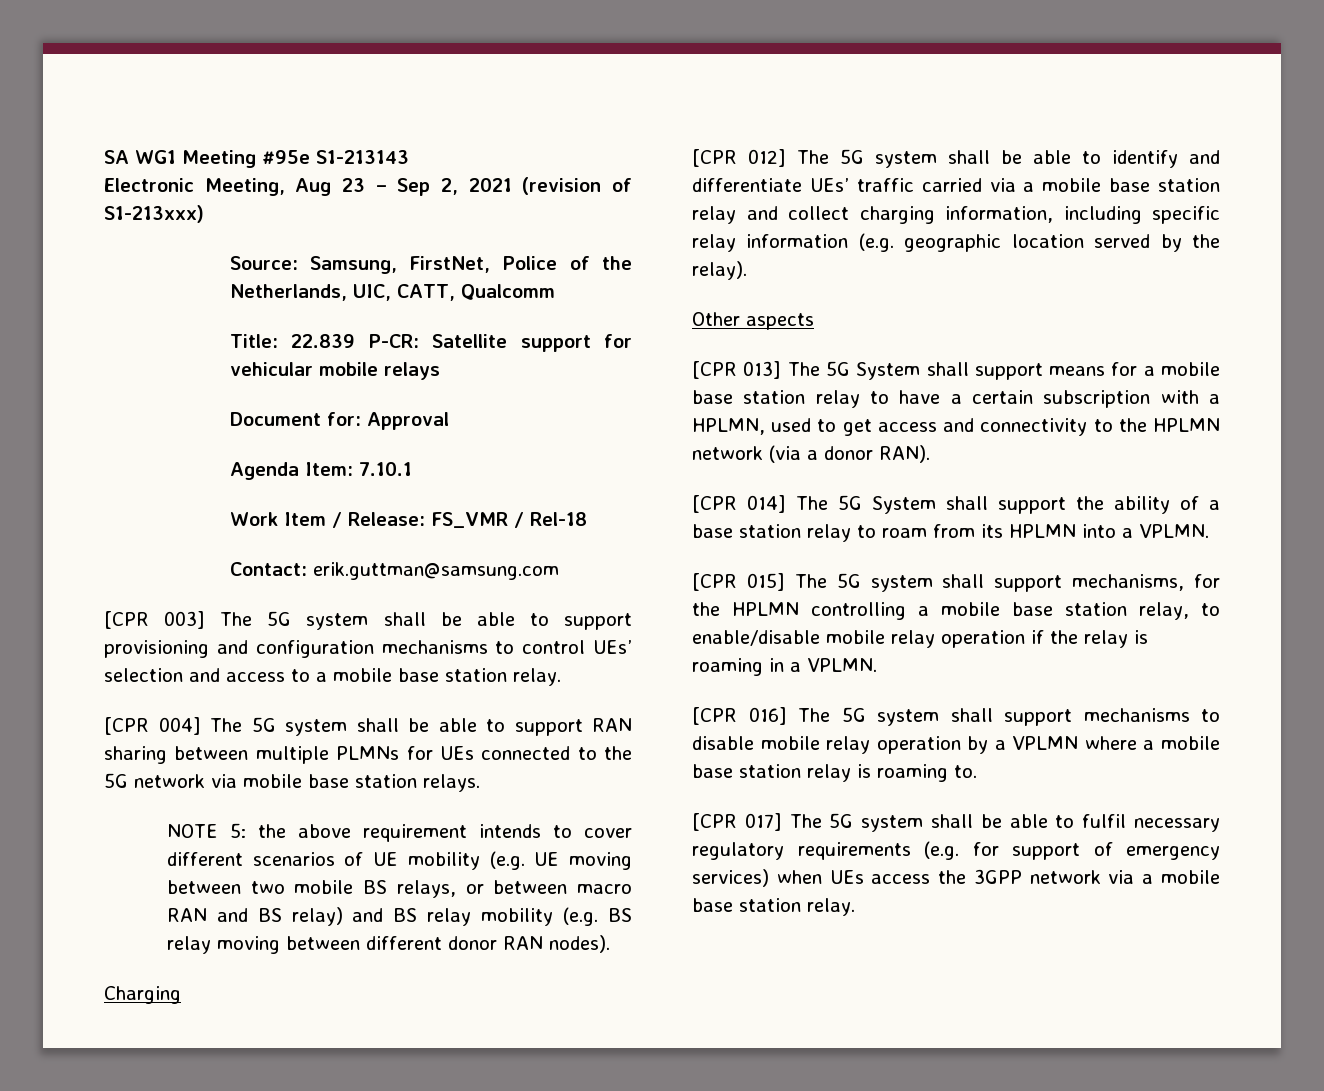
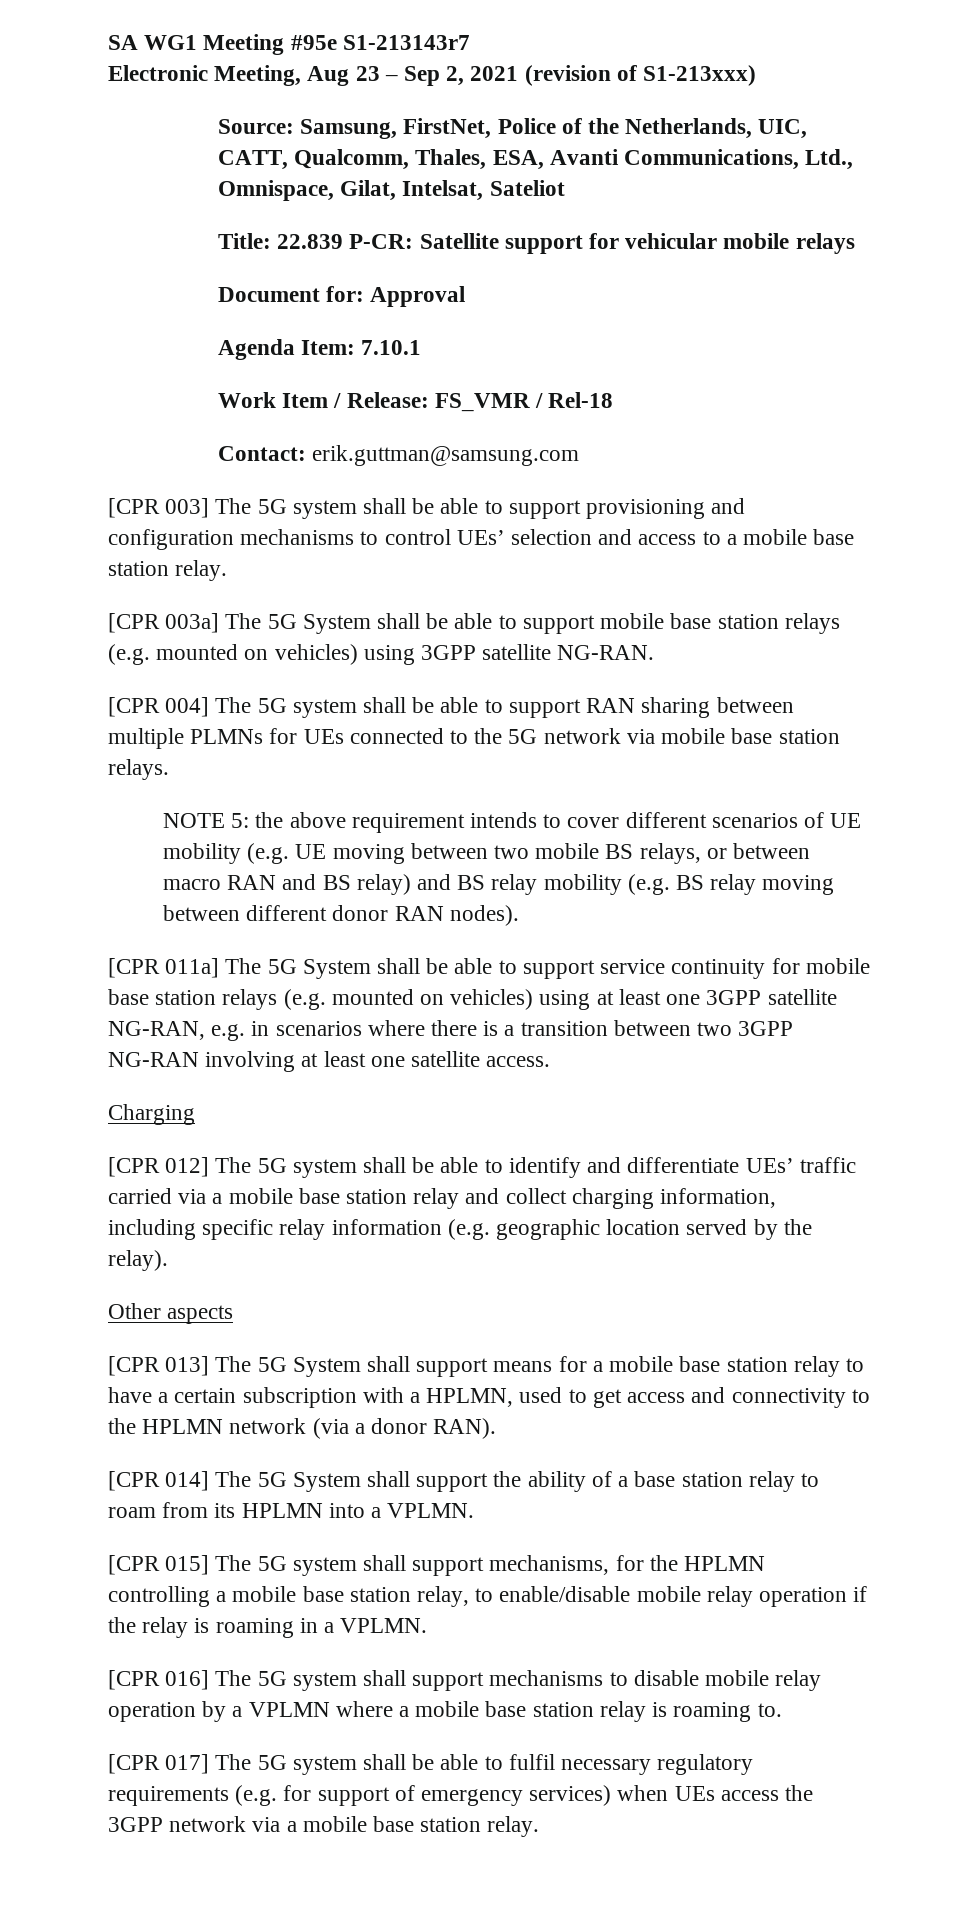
[316,150,409,164] S1-213143 -> [342,35,470,50] S1-213143r7
[460,284,555,300] Qualcomm -> [294,149,854,170] [217,180,565,201] Qualcomm, Thales, ESA, Avanti Communications, Ltd., Omnispace, Gilat, Intelsat, Sateliot
(561, 677) none -> [108,613,840,634] [108,644,655,665] // [CPR 003a] The 5G System shall be able to support mobile base station relays (e.g. mounted on vehicles) using 3GPP satellite NG-RAN.
(610, 944) none -> [108,958,870,979] [108,989,837,1010] [108,1020,794,1041] [108,1051,551,1072] // [CPR 011a] The 5G System shall be able to support service continuity for mobile base station relays (e.g. mounted on vehicles) using at least one 3GPP satellite NG-RAN, e.g. in scenarios where there is a transition between two 3GPP NG-RAN involving at least one satellite access.

